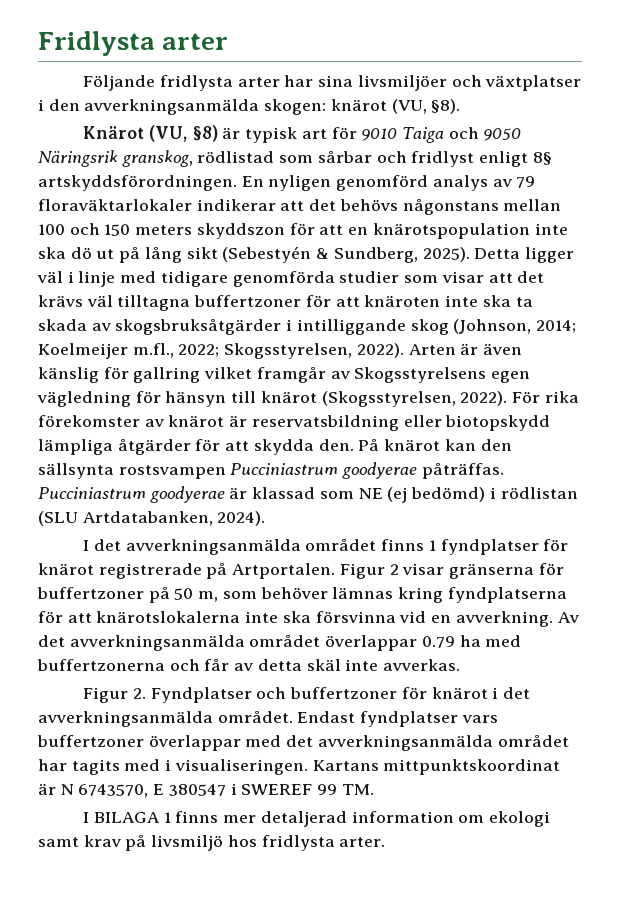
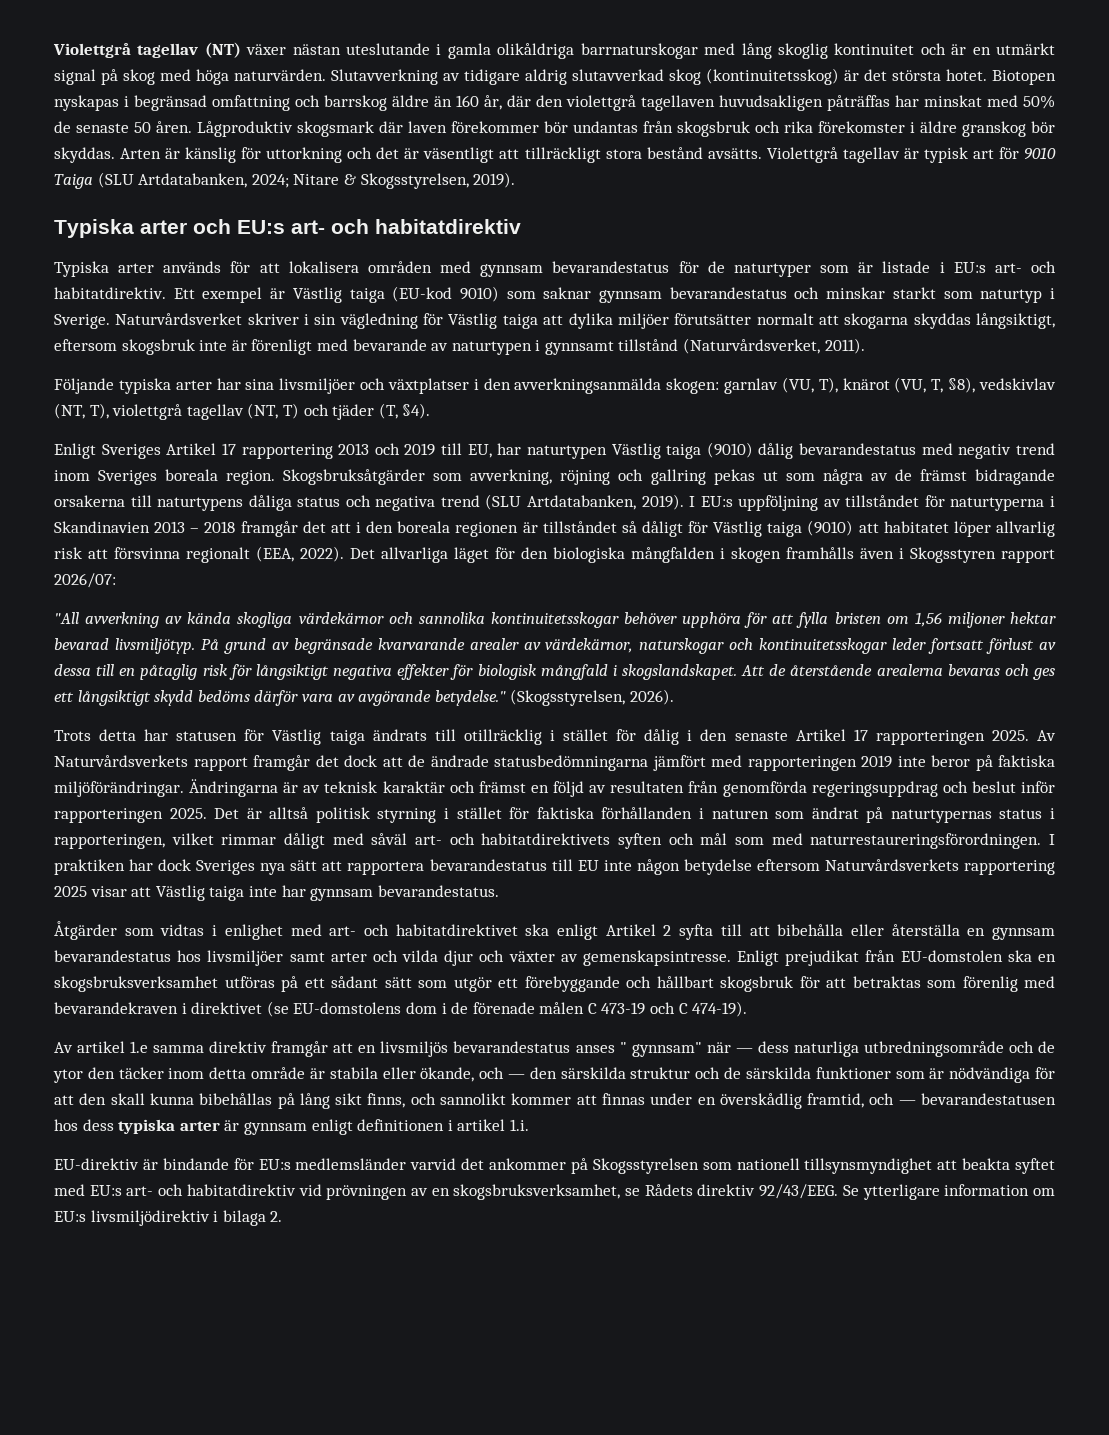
[38,31,229,56] Fridlysta arter -> [53,42,1055,59] [54,68,1056,85] [54,95,1055,111] [54,121,1055,137] [54,147,1056,163] [54,172,516,189] [54,219,521,238] [54,261,1056,277] [54,286,1056,303] [54,313,1056,329] [54,338,865,355] Violettgrå tagellav (NT) växer nästan uteslutande i gamla olikåldriga barrnaturskogar med lång skoglig kontinuitet och är en utmärkt signal på skog med höga naturvärden. Slutavverkning av tidigare aldrig slutavverkad skog (kontinuitetsskog) är det största hotet. Biotopen nyskapas i begränsad omfattning och barrskog äldre än 160 år, där den violettgrå tagellaven huvudsakligen påträffas har minskat med 50% de senaste 50 åren. Lågproduktiv skogsmark där laven förekommer bör undantas från skogsbruk och rika förekomster i äldre granskog bör skyddas. Arten är känslig för uttorkning och det är väsentligt att tillräckligt stora bestånd avsätts. Violettgrå tagellav är typisk art för 9010 Taiga (SLU Artdatabanken, 2024; Nitare & Skogsstyrelsen, 2019). // Typiska arter och EU:s art- och habitatdirektiv // Typiska arter används för att lokalisera områden med gynnsam bevarandestatus för de naturtyper som är listade i EU:s art- och habitatdirektiv. Ett exempel är Västlig taiga (EU-kod 9010) som saknar gynnsam bevarandestatus och minskar starkt som naturtyp i Sverige. Naturvårdsverket skriver i sin vägledning för Västlig taiga att dylika miljöer förutsätter normalt att skogarna skyddas långsiktigt, eftersom skogsbruk inte är förenligt med bevarande av naturtypen i gynnsamt tillstånd (Naturvårdsverket, 2011).
[159,75,233,91] fridlysta -> [118,378,171,394] typiska
[330,99,461,114] [83,125,522,143] [38,150,552,167] [38,175,536,191] [38,199,562,215] [38,223,568,239] [38,246,574,263] [37,271,545,287] [38,295,533,311] [38,319,577,335] [38,343,523,359] [38,367,531,383] [37,391,579,407] [38,415,551,431] [38,439,512,455] [38,462,504,479] [38,486,578,503] [38,511,266,526] [83,539,569,555] [38,563,564,579] [37,587,567,603] [38,611,579,627] [38,635,522,651] [37,659,461,671] [83,687,531,703] [38,711,498,727] [37,735,569,751] [38,759,561,775] [38,783,374,798] [83,811,551,827] [38,835,386,851] knärot (VU, §8). // Knärot (VU, §8) är typisk art för 9010 Taiga och 9050 Näringsrik granskog, rödlistad som sårbar och fridlyst enligt 8§ artskyddsförordningen. En nyligen genomförd analys av 79 floraväktarlokaler indikerar att det behövs någonstans mellan 100 och 150 meters skyddszon för att en knärotspopulation inte ska dö ut på lång sikt (Sebestyén & Sundberg, 2025). Detta ligger väl i linje med tidigare genomförda studier som visar att det krävs väl tilltagna buffertzoner för att knäroten inte ska ta skada av skogsbruksåtgärder i intilliggande skog (Johnson, 2014; Koelmeijer m.fl., 2022; Skogsstyrelsen, 2022). Arten är även känslig för gallring vilket framgår av Skogsstyrelsens egen vägledning för hänsyn till knärot (Skogsstyrelsen, 2022). För rika förekomster av knärot är reservatsbildning eller biotopskydd lämpliga åtgärder för att skydda den. På knärot kan den sällsynta rostsvampen Pucciniastrum goodyerae påträffas. Pucciniastrum goodyerae är klassad som NE (ej bedömd) i rödlistan (SLU Artdatabanken, 2024). // I det avverkningsanmälda området finns 1 fyndplatser för knärot registrerade på Artportalen. Figur 2 visar gränserna för buffertzoner på 50 m, som behöver lämnas kring fyndplatserna för att knärotslokalerna inte ska försvinna vid en avverkning. Av det avverkningsanmälda området överlappar 0.79 ha med buffertzonerna och får av detta skäl inte avverkas. // Figur 2. Fyndplatser och buffertzoner för knärot i det avverkningsanmälda området. Endast fyndplatser vars buffertzoner överlappar med det avverkningsanmälda området har tagits med i visualiseringen. Kartans mittpunktskoordinat är N 6743570, E 380547 i SWEREF 99 TM. // I BILAGA 1 finns mer detaljerad information om ekologi samt krav på livsmiljö hos fridlysta arter. -> [724,377,1057,394] [54,403,431,420] [54,442,1056,459] [54,469,1055,485] [54,494,1055,511] [54,520,1055,537] [54,546,1055,563] [54,573,116,588] [54,612,1056,628] [54,638,1056,654] [54,664,1055,680] [54,689,674,706] [54,729,1056,745] [54,755,1055,771] [54,779,1055,797] [54,807,1055,823] [54,833,1055,849] [54,859,1055,875] [54,885,499,901] [54,921,1056,940] [54,950,1056,966] [54,976,1055,992] [54,1001,748,1017] [54,1041,1056,1057] [53,1067,1056,1083] [54,1093,1056,1109] [54,1119,529,1135] [54,1158,1055,1174] [54,1184,1056,1200] [54,1210,283,1226] garnlav (VU, T), knärot (VU, T, §8), vedskivlav (NT, T), violettgrå tagellav (NT, T) och tjäder (T, §4). // Enligt Sveriges Artikel 17 rapportering 2013 och 2019 till EU, har naturtypen Västlig taiga (9010) dålig bevarandestatus med negativ trend inom Sveriges boreala region. Skogsbruksåtgärder som avverkning, röjning och gallring pekas ut som några av de främst bidragande orsakerna till naturtypens dåliga status och negativa trend (SLU Artdatabanken, 2019). I EU:s uppföljning av tillståndet för naturtyperna i Skandinavien 2013 – 2018 framgår det att i den boreala regionen är tillståndet så dåligt för Västlig taiga (9010) att habitatet löper allvarlig risk att försvinna regionalt (EEA, 2022). Det allvarliga läget för den biologiska mångfalden i skogen framhålls även i Skogsstyren rapport 2026/07: // "All avverkning av kända skogliga värdekärnor och sannolika kontinuitetsskogar behöver upphöra för att fylla bristen om 1,56 miljoner hektar bevarad livsmiljötyp. På grund av begränsade kvarvarande arealer av värdekärnor, naturskogar och kontinuitetsskogar leder fortsatt förlust av dessa till en påtaglig risk för långsiktigt negativa effekter för biologisk mångfald i skogslandskapet. Att de återstående arealerna bevaras och ges ett långsiktigt skydd bedöms därför vara av avgörande betydelse." (Skogsstyrelsen, 2026). // Trots detta har statusen för Västlig taiga ändrats till otillräcklig i stället för dålig i den senaste Artikel 17 rapporteringen 2025. Av Naturvårdsverkets rapport framgår det dock att de ändrade statusbedömningarna jämfört med rapporteringen 2019 inte beror på faktiska miljöförändringar. Ändringarna är av teknisk karaktär och främst en följd av resultaten från genomförda regeringsuppdrag och beslut inför rapporteringen 2025. Det är alltså politisk styrning i stället för faktiska förhållanden i naturen som ändrat på naturtypernas status i rapporteringen, vilket rimmar dåligt med såväl art- och habitatdirektivets syften och mål som med naturrestaureringsförordningen. I praktiken har dock Sveriges nya sätt att rapportera bevarandestatus till EU inte någon betydelse eftersom Naturvårdsverkets rapportering 2025 visar att Västlig taiga inte har gynnsam bevarandestatus. // Åtgärder som vidtas i enlighet med art- och habitatdirektivet ska enligt Artikel 2 syfta till att bibehålla eller återställa en gynnsam bevarandestatus hos livsmiljöer samt arter och vilda djur och växter av gemenskapsintresse. Enligt prejudikat från EU-domstolen ska en skogsbruksverksamhet utföras på ett sådant sätt som utgör ett förebyggande och hållbart skogsbruk för att betraktas som förenlig med bevarandekraven i direktivet (se EU-domstolens dom i de förenade målen C 473-19 och C 474-19). // Av artikel 1.e samma direktiv framgår att en livsmiljös bevarandestatus anses " gynnsam" när — dess naturliga utbredningsområde och de ytor den täcker inom detta område är stabila eller ökande, och — den särskilda struktur och de särskilda funktioner som är nödvändiga för att den skall kunna bibehållas på lång sikt finns, och sannolikt kommer att finnas under en överskådlig framtid, och — bevarandestatusen hos dess typiska arter är gynnsam enligt definitionen i artikel 1.i. // EU-direktiv är bindande för EU:s medlemsländer varvid det ankommer på Skogsstyrelsen som nationell tillsynsmyndighet att beakta syftet med EU:s art- och habitatdirektiv vid prövningen av en skogsbruksverksamhet, se Rådets direktiv 92/43/EEG. Se ytterligare information om EU:s livsmiljödirektiv i bilaga 2.

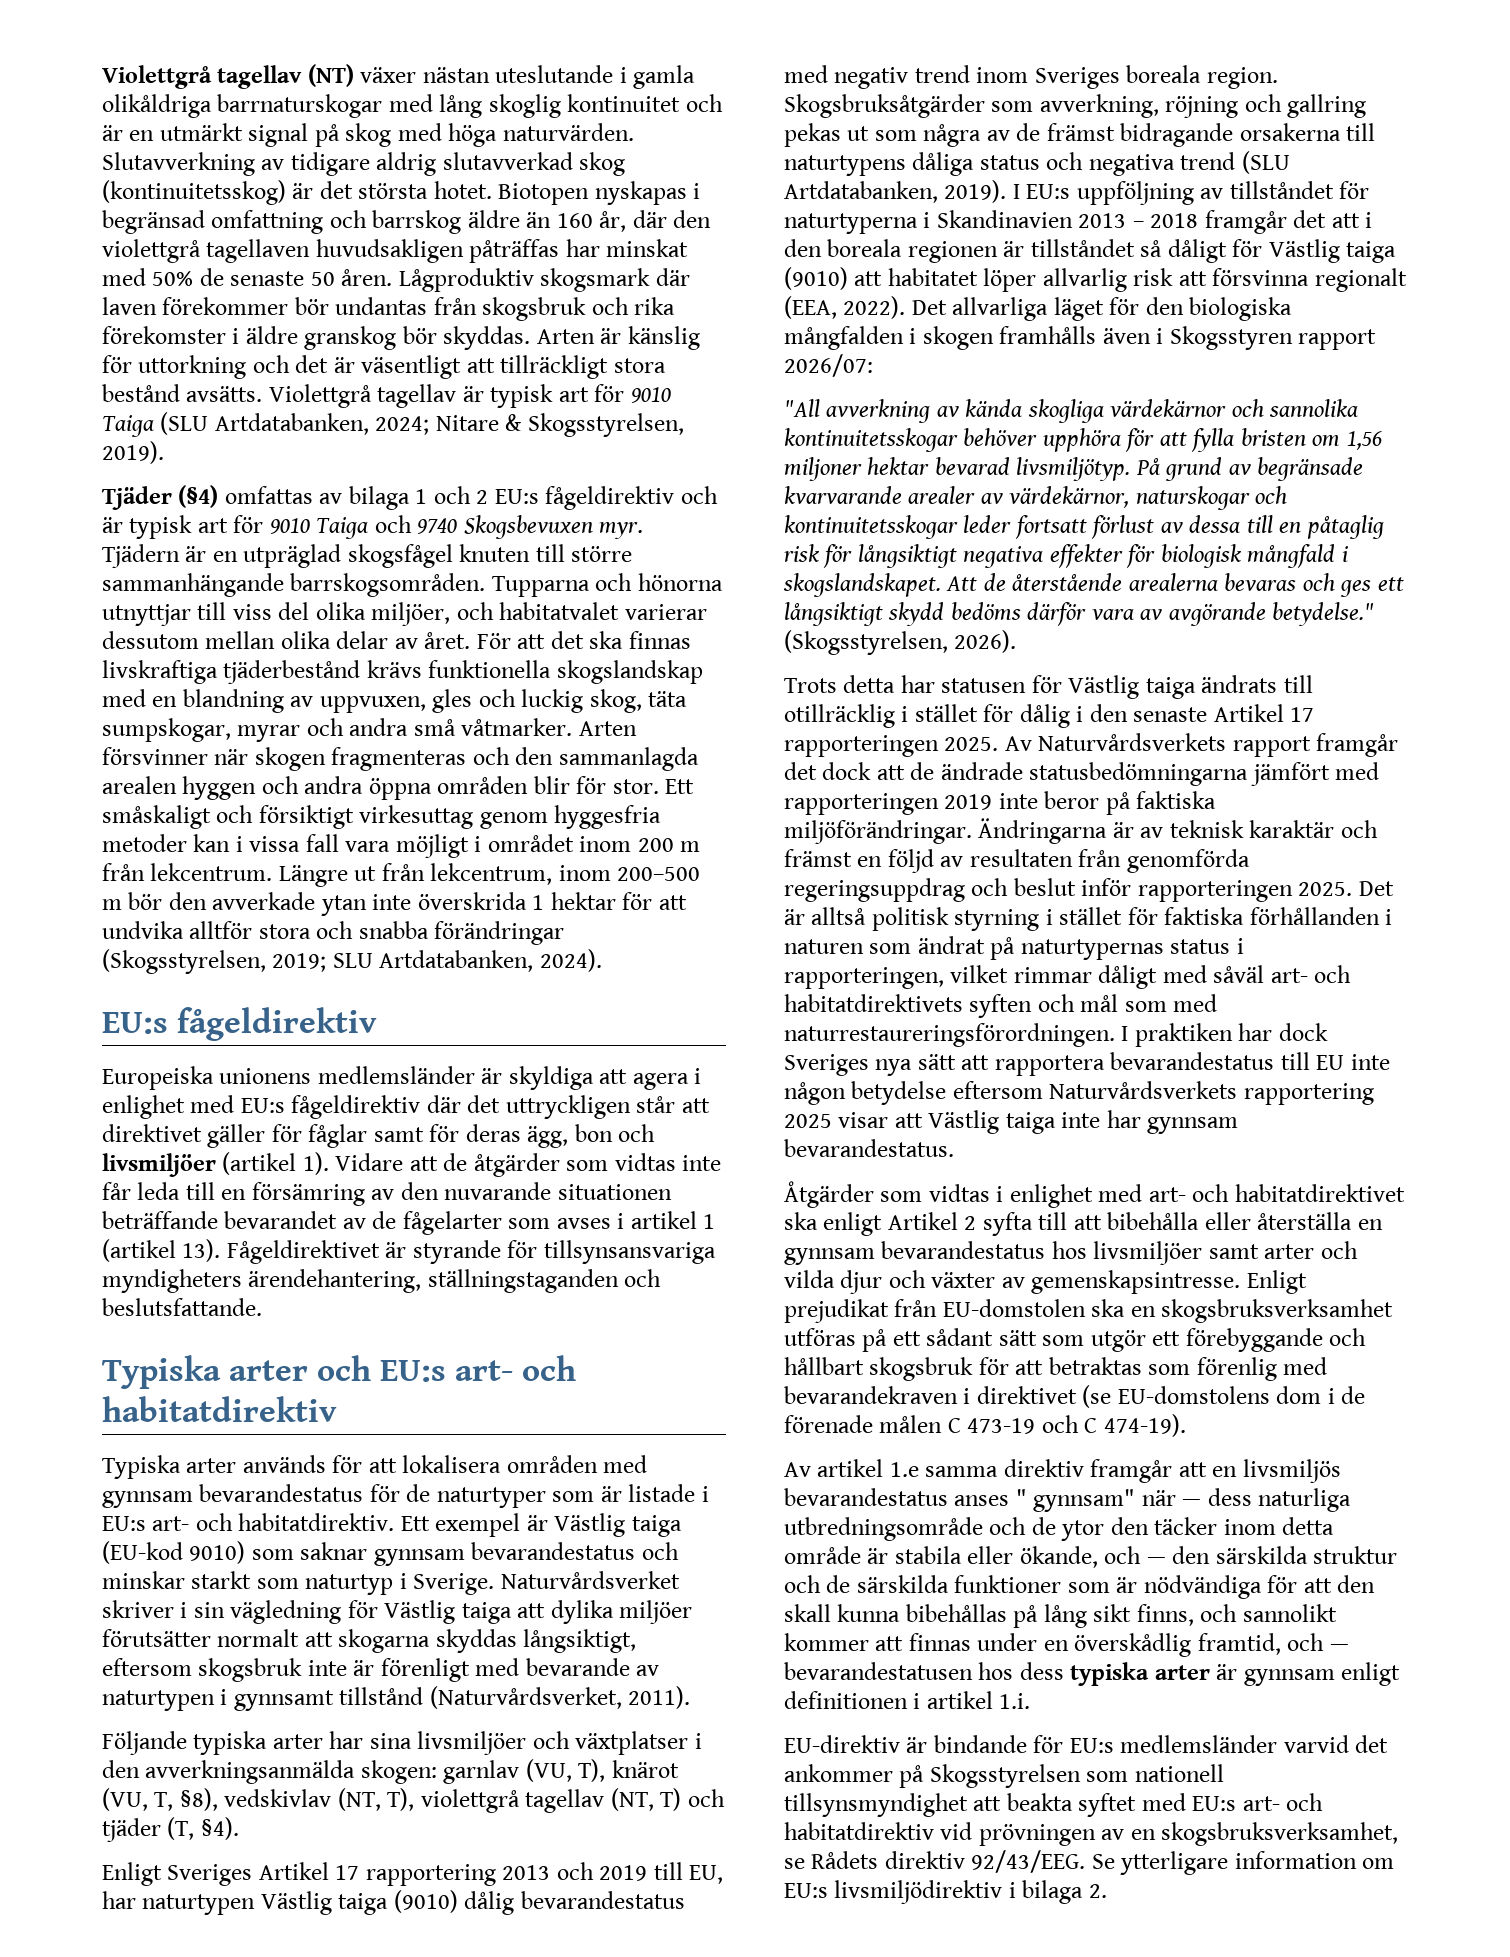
(516, 180) none -> [102,485,718,510] [102,515,644,539] [102,544,633,568] [102,573,723,597] [102,602,707,626] [102,631,691,649] [102,660,703,684] [102,689,688,713] [102,718,637,742] [102,747,699,771] [102,776,695,800] [102,805,662,829] [102,834,701,858] [102,863,701,887] [102,892,687,916] [102,921,565,945] [102,949,602,974] [102,1007,378,1041] [102,1066,702,1090] [102,1095,710,1119] [102,1124,656,1148] [102,1152,722,1177] [102,1182,672,1206] [102,1211,716,1235] [102,1239,716,1264] [102,1269,662,1293] [102,1298,262,1316] // Tjäder (§4) omfattas av bilaga 1 och 2 EU:s fågeldirektiv och är typisk art för 9010 Taiga och 9740 Skogsbevuxen myr. Tjädern är en utpräglad skogsfågel knuten till större sammanhängande barrskogsområden. Tupparna och hönorna utnyttjar till viss del olika miljöer, och habitatvalet varierar dessutom mellan olika delar av året. För att det ska finnas livskraftiga tjäderbestånd krävs funktionella skogslandskap med en blandning av uppvuxen, gles och luckig skog, täta sumpskogar, myrar och andra små våtmarker. Arten försvinner när skogen fragmenteras och den sammanlagda arealen hyggen och andra öppna områden blir för stor. Ett småskaligt och försiktigt virkesuttag genom hyggesfria metoder kan i vissa fall vara möjligt i området inom 200 m från lekcentrum. Längre ut från lekcentrum, inom 200–500 m bör den avverkade ytan inte överskrida 1 hektar för att undvika alltför stora och snabba förändringar (Skogsstyrelsen, 2019; SLU Artdatabanken, 2024). // EU:s fågeldirektiv // Europeiska unionens medlemsländer är skyldiga att agera i enlighet med EU:s fågeldirektiv där det uttryckligen står att direktivet gäller för fåglar samt för deras ägg, bon och livsmiljöer (artikel 1). Vidare att de åtgärder som vidtas inte får leda till en försämring av den nuvarande situationen beträffande bevarandet av de fågelarter som avses i artikel 1 (artikel 13). Fågeldirektivet är styrande för tillsynsansvariga myndigheters ärendehantering, ställningstaganden och beslutsfattande.

